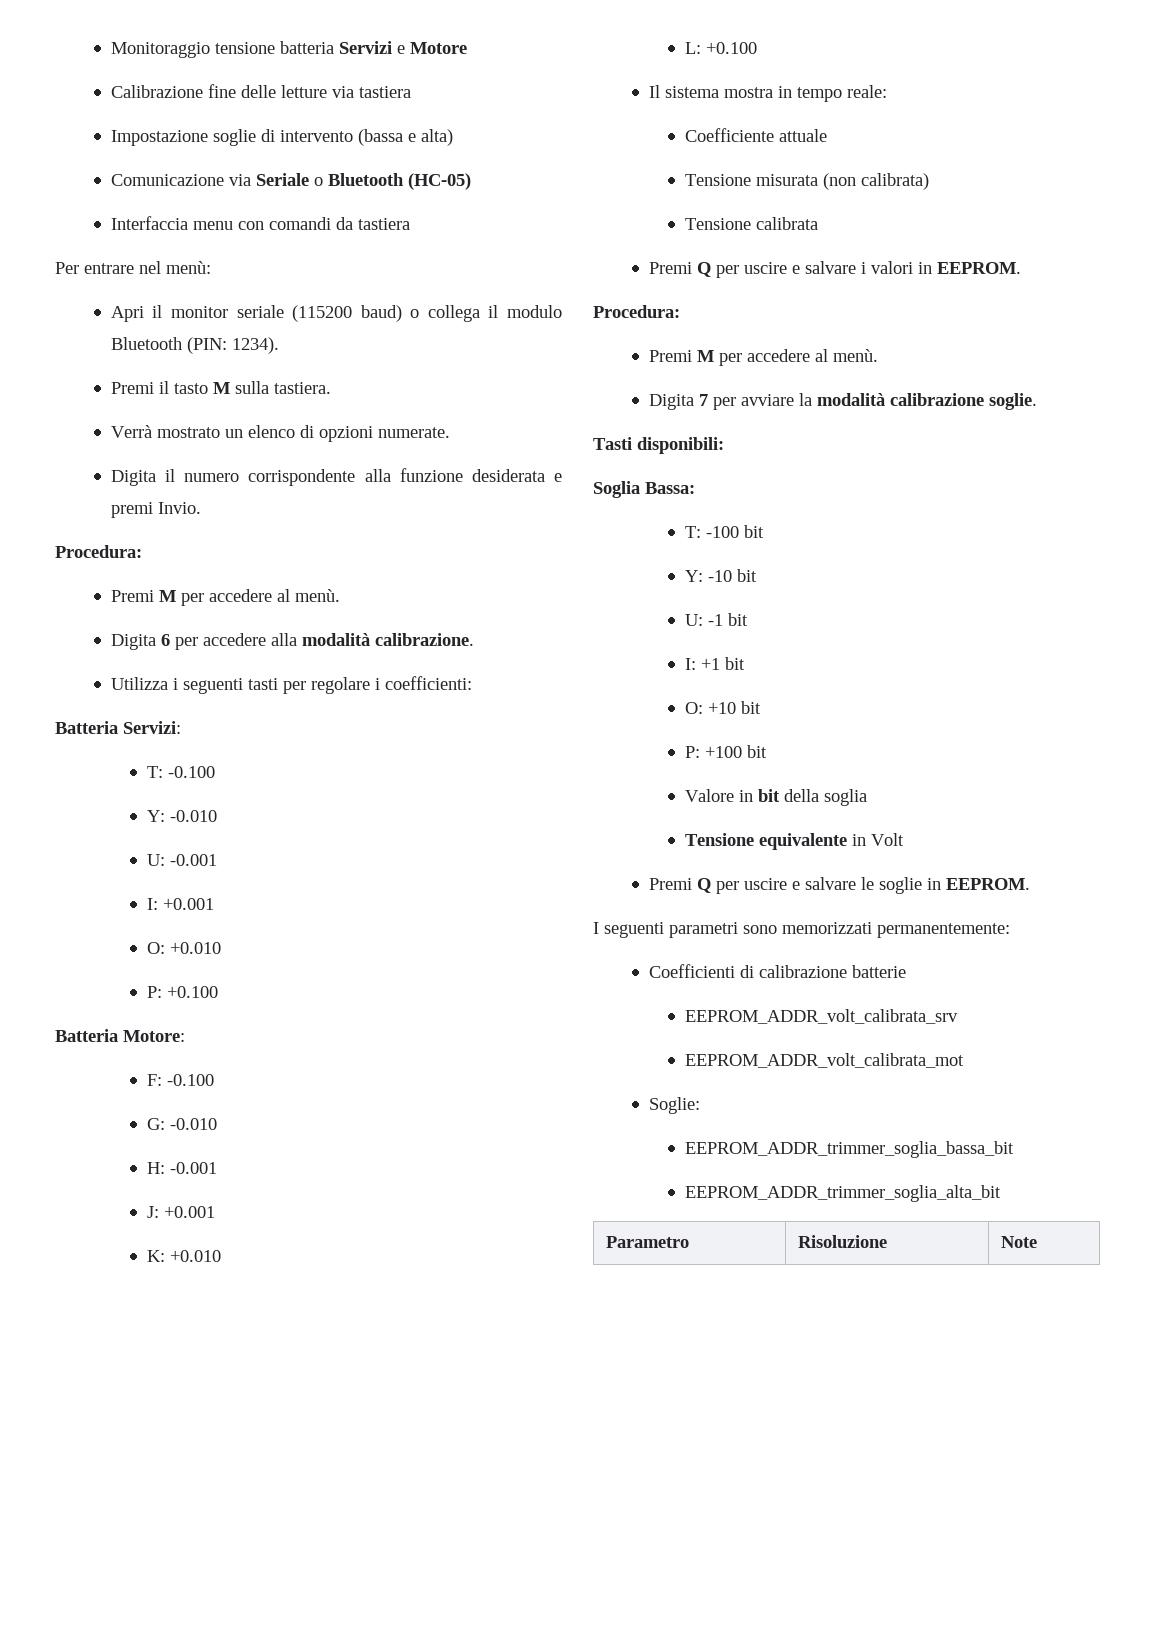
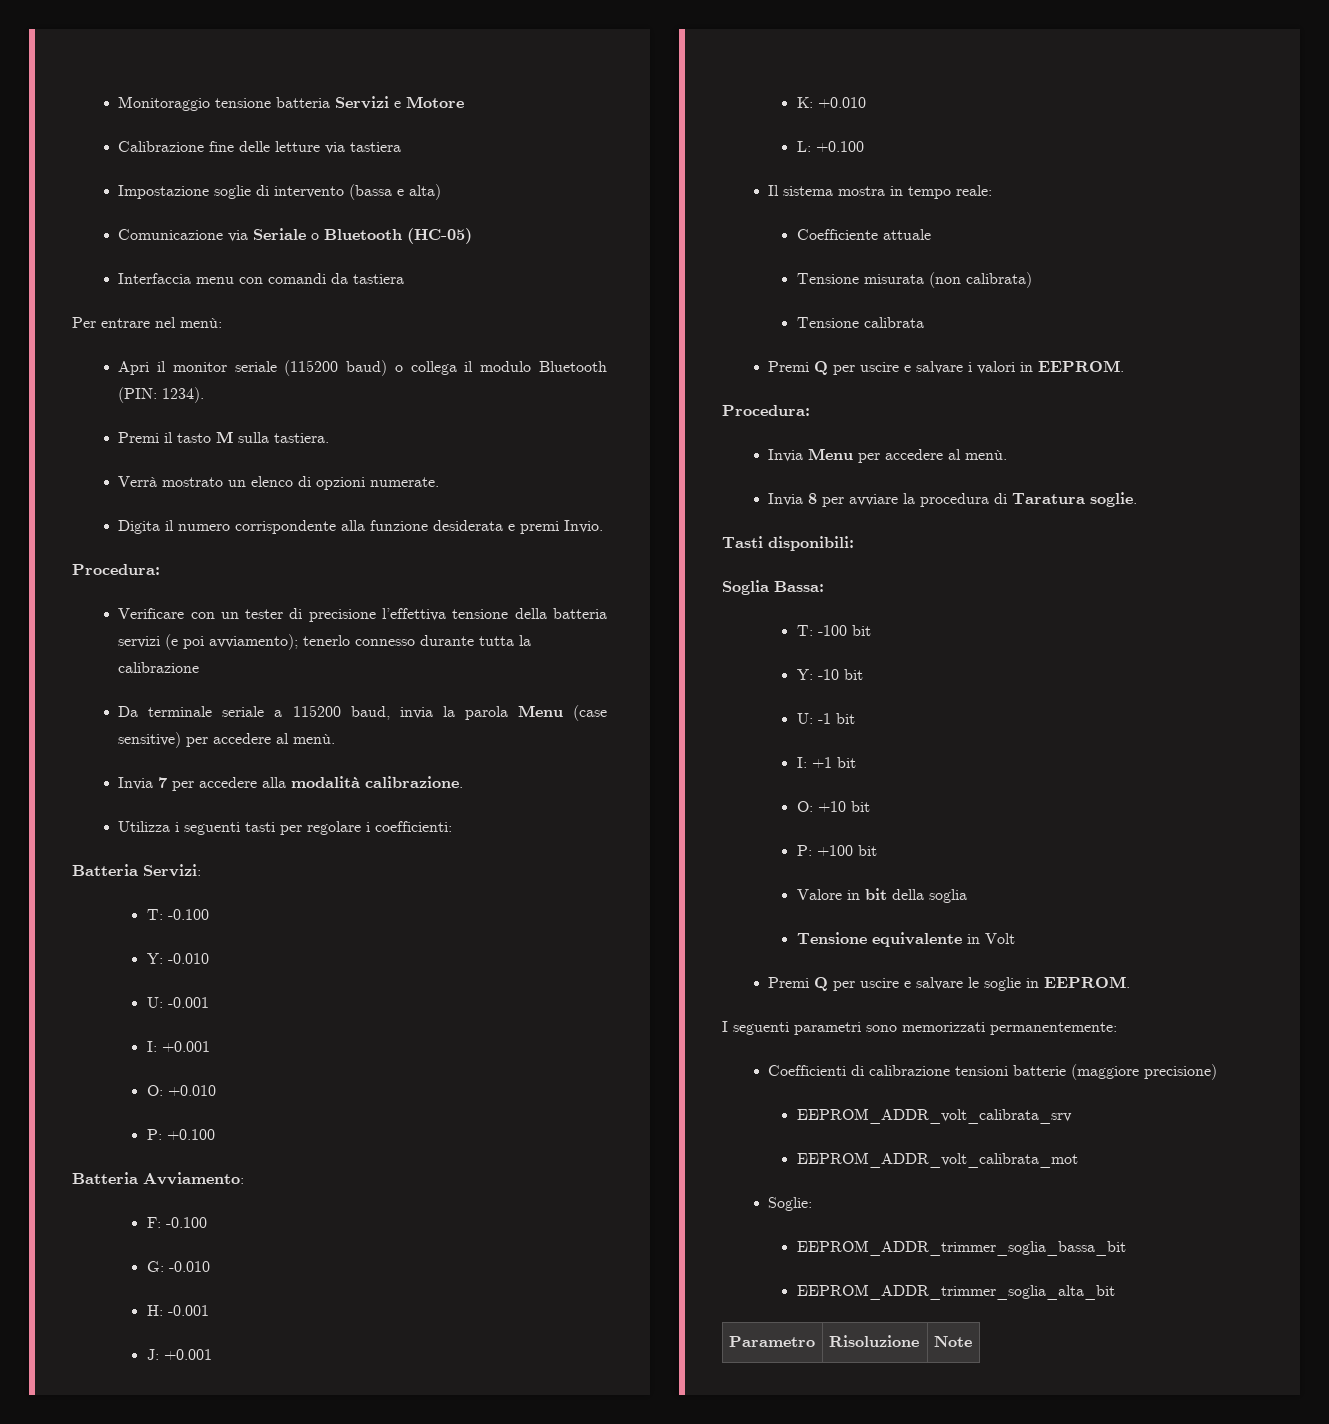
[110,589,340,606] [110,634,170,650] Premi M per accedere al menù. // Digita 6 -> [118,608,607,622] [118,634,532,650] [118,662,200,673] [118,705,607,721] [118,732,336,748] [118,777,168,790] Verificare con un tester di precisione l’effettiva tensione della batteria servizi (e poi avviamento); tenerlo connesso durante tutta la calibrazione // Da terminale seriale a 115200 baud, invia la parola Menu (case sensitive) per accedere al menù. // Invia 7
[123,1030,185,1042] Motore: -> [143,1172,244,1185] Avviamento:
[648,349,878,366] [648,394,708,410] Premi M per accedere al menù. // Digita 7 -> [768,448,1008,463] [768,493,818,506] Invia Menu per accedere al menù. // Invia 8
[816,393,984,406] modalità calibrazione -> [920,493,1086,507] procedura di Taratura
(847, 971) none -> [955,1066,1009,1076] tensioni
(906, 971) none -> [1071,1064,1218,1080] (maggiore precisione)

